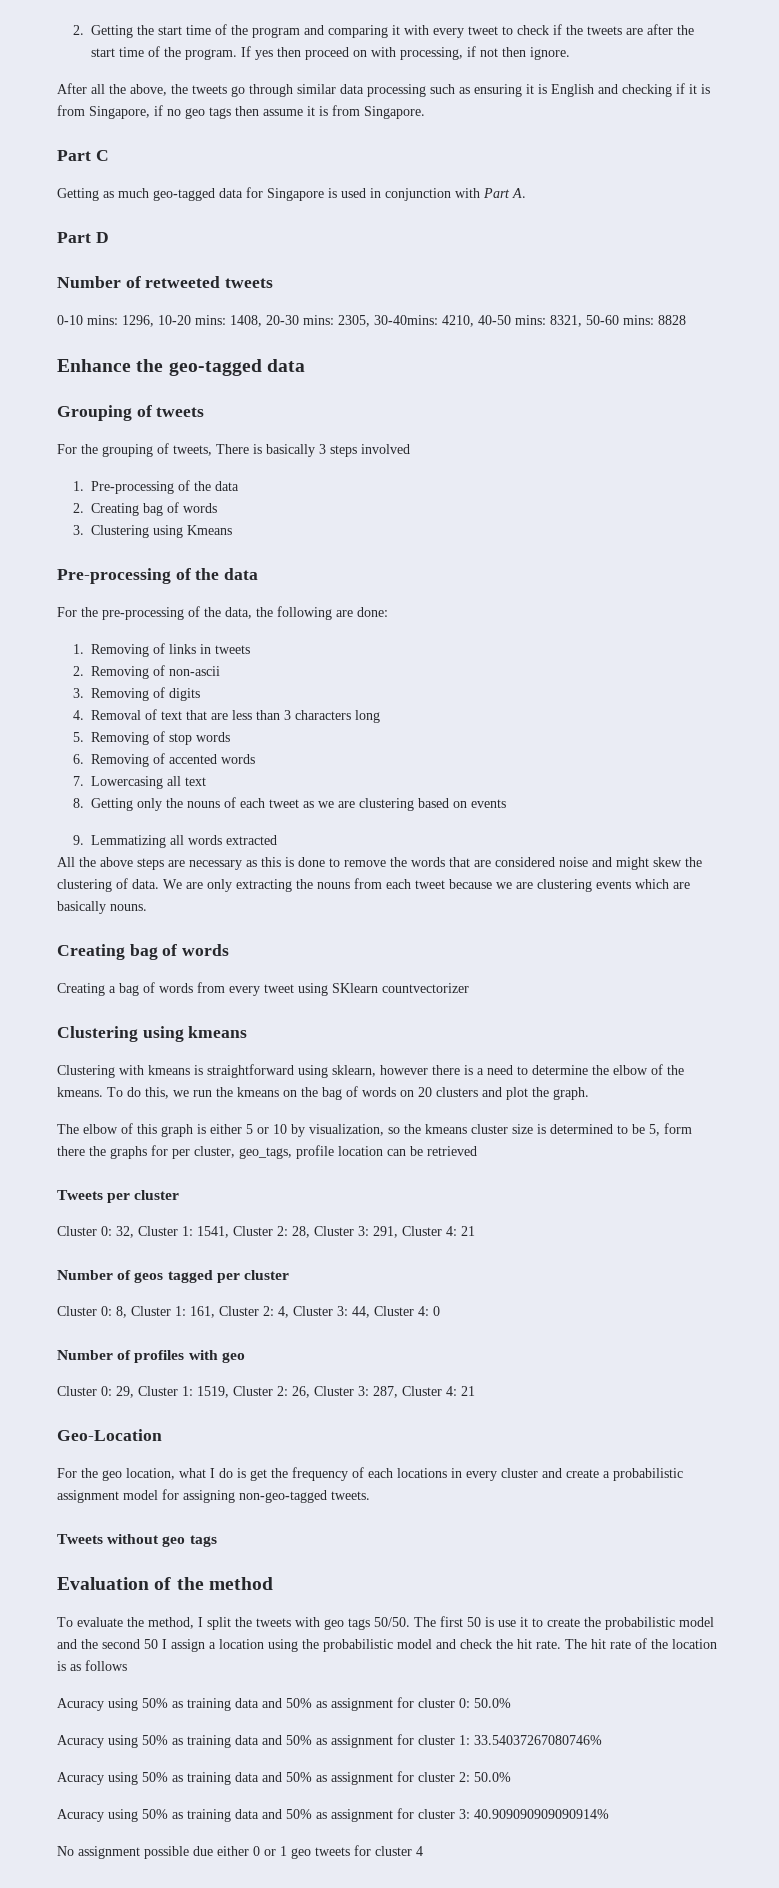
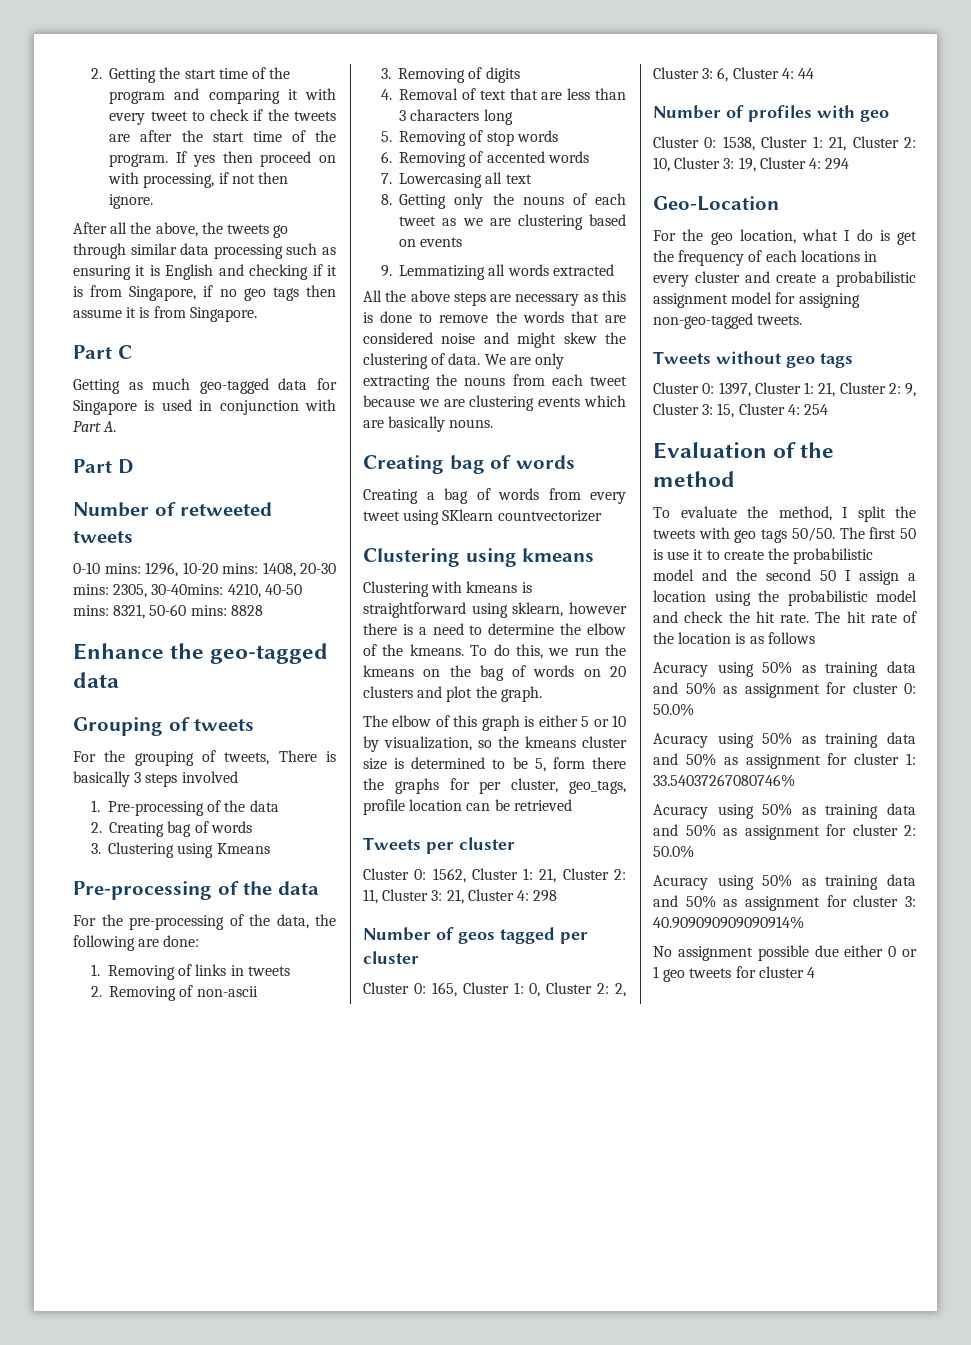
[116,1226,475,1238] 32, Cluster 1: 1541, Cluster 2: 28, Cluster 3: 291, Cluster 4: 21 -> [432,868,626,883] [363,889,558,904] 1562, Cluster 1: 21, Cluster 2: 11, Cluster 3: 21, Cluster 4: 298
[116,1306,440,1318] 8, Cluster 1: 161, Cluster 2: 4, Cluster 3: 44, Cluster 4: 0 -> [431,982,626,997] [653,67,814,82] 165, Cluster 1: 0, Cluster 2: 2, Cluster 3: 6, Cluster 4: 44
[116,1386,475,1398] 29, Cluster 1: 1519, Cluster 2: 26, Cluster 3: 287, Cluster 4: 21 -> [722,136,916,151] [653,157,850,172] 1538, Cluster 1: 21, Cluster 2: 10, Cluster 3: 19, Cluster 4: 294
(217, 1541) none -> [653,382,916,397] [653,403,828,418] // Cluster 0: 1397, Cluster 1: 21, Cluster 2: 9, Cluster 3: 15, Cluster 4: 254

